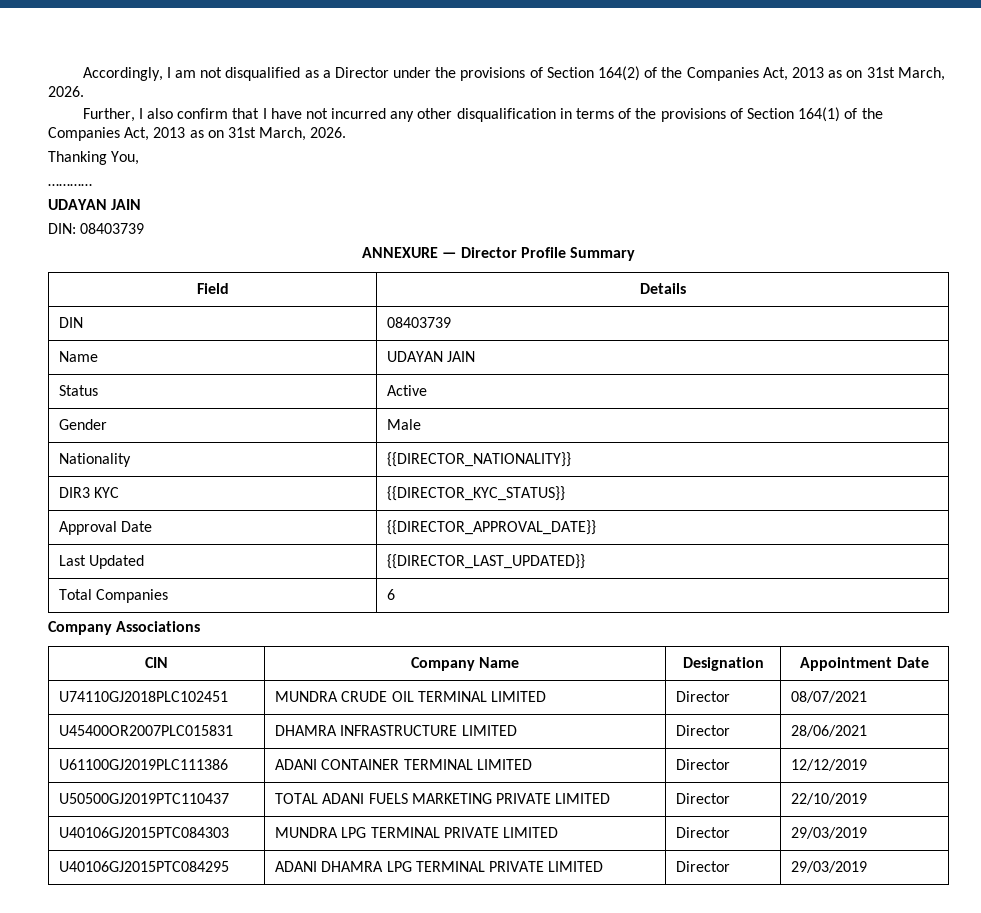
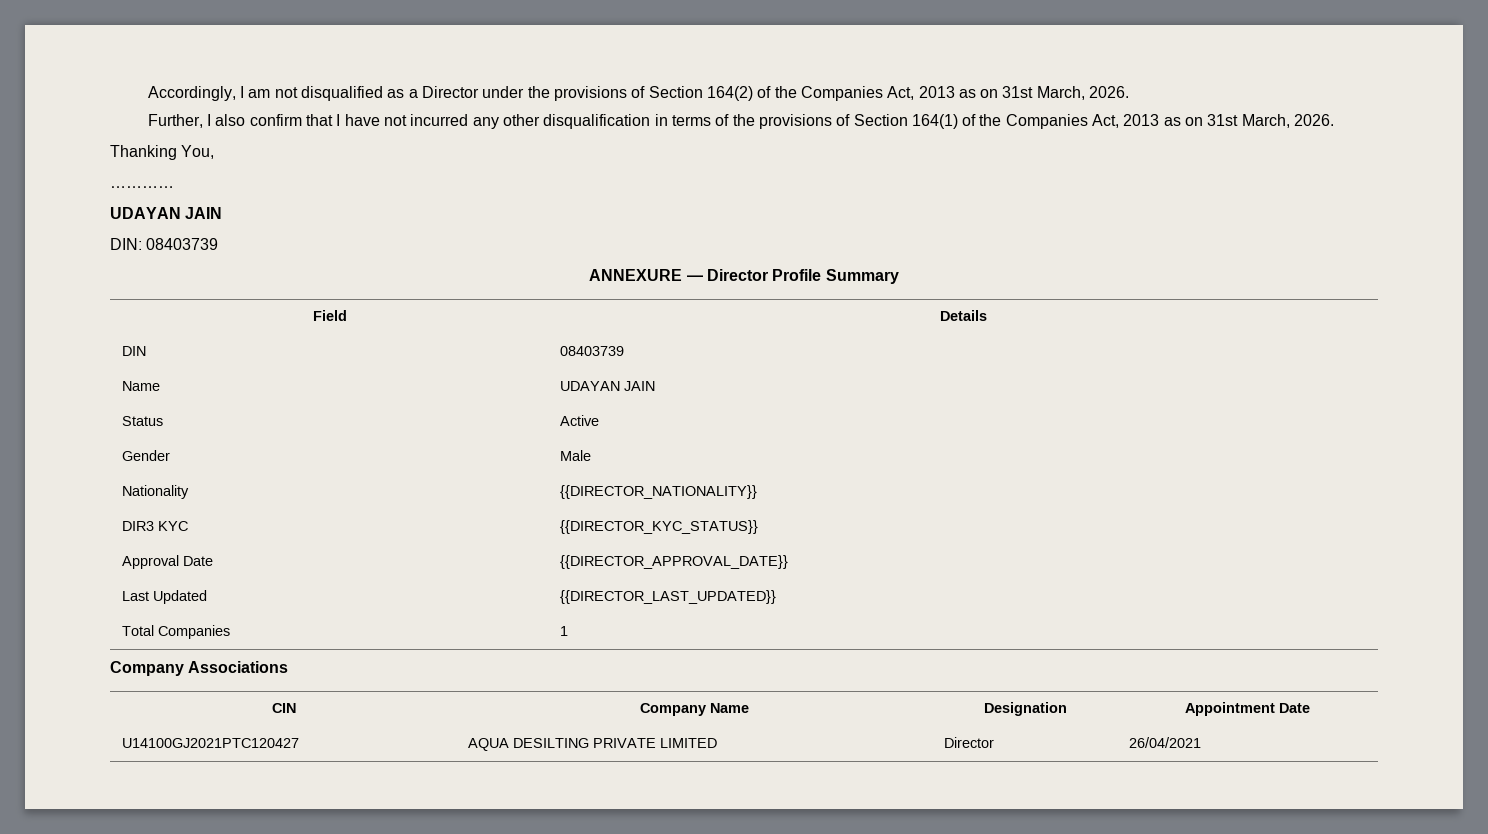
[387,589,396,600] 6 -> [560,626,569,636] 1
[59,691,229,702] [275,691,546,702] [676,691,731,702] [791,691,868,703] [59,725,234,736] [275,725,517,736] [676,725,731,736] [791,725,868,737] [59,759,229,770] [275,759,532,770] [676,759,731,770] [791,759,868,771] [59,793,230,804] [275,793,611,804] [676,793,731,804] [791,793,868,805] [59,827,230,838] [275,827,558,838] [676,827,731,838] [791,827,868,839] [59,861,230,872] [275,861,604,872] [676,861,731,872] [791,861,868,873] U74110GJ2018PLC102451 | MUNDRA CRUDE OIL TERMINAL LIMITED | Director | 08/07/2021 // U45400OR2007PLC015831 | DHAMRA INFRASTRUCTURE LIMITED | Director | 28/06/2021 // U61100GJ2019PLC111386 | ADANI CONTAINER TERMINAL LIMITED | Director | 12/12/2019 // U50500GJ2019PTC110437 | TOTAL ADANI FUELS MARKETING PRIVATE LIMITED | Director | 22/10/2019 // U40106GJ2015PTC084303 | MUNDRA LPG TERMINAL PRIVATE LIMITED | Director | 29/03/2019 // U40106GJ2015PTC084295 | ADANI DHAMRA LPG TERMINAL PRIVATE LIMITED | Director | 29/03/2019 -> [122,738,300,748] [468,738,718,751] [944,737,995,748] [1129,737,1202,748] U14100GJ2021PTC120427 | AQUA DESILTING PRIVATE LIMITED | Director | 26/04/2021

